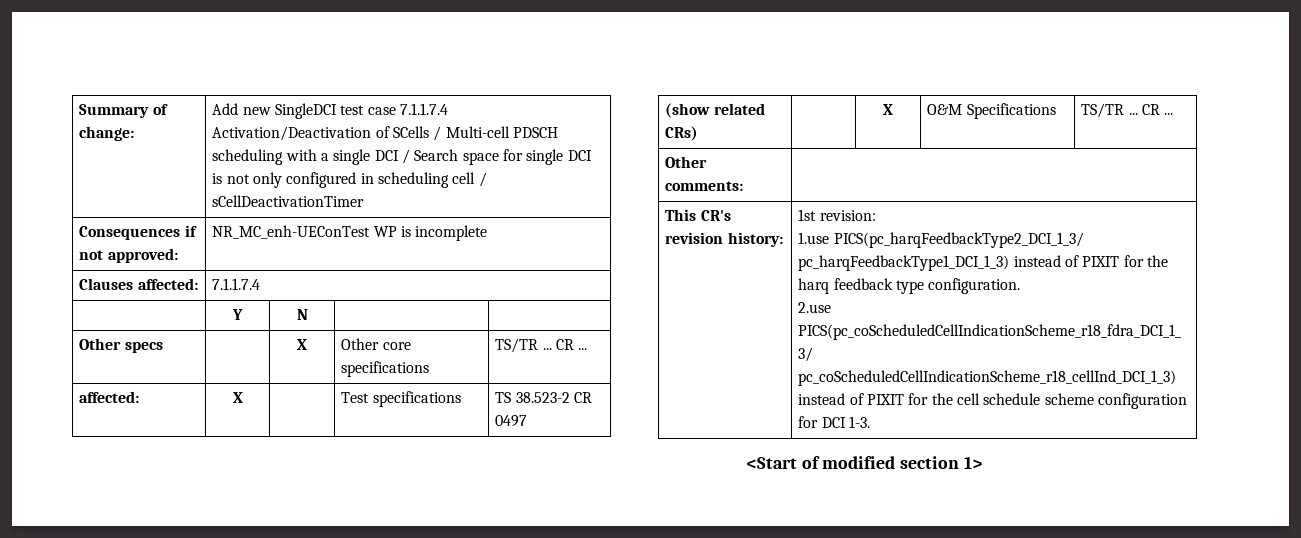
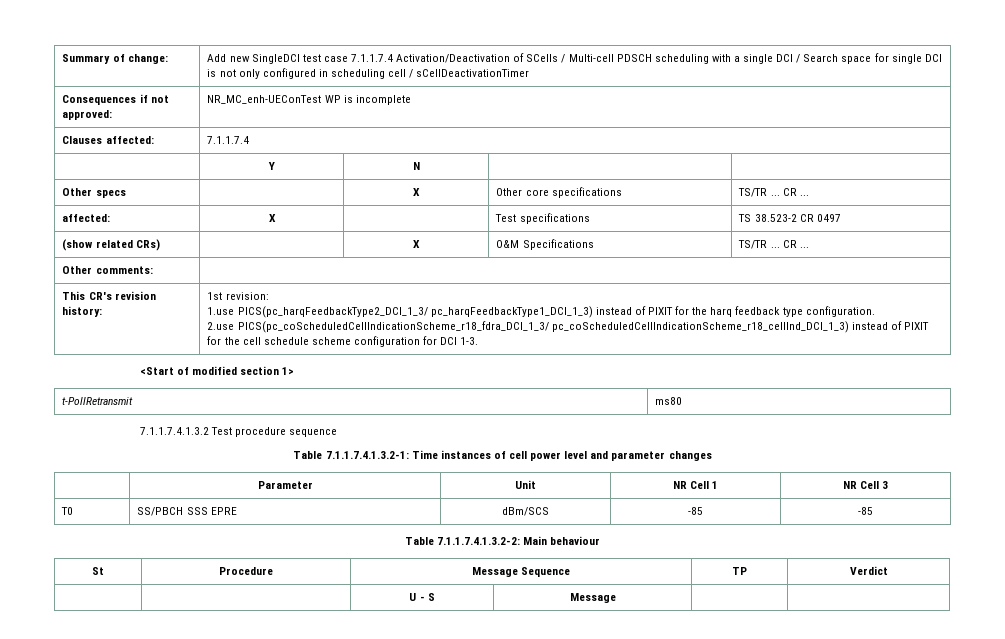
(983, 462) none -> [62,397,134,405] [655,397,683,405] [139,427,338,437] [293,450,712,461] [257,481,313,489] [515,480,536,489] [672,481,719,489] [842,481,889,489] [61,507,74,515] [137,507,237,516] [502,507,549,516] [688,507,703,515] [858,507,873,515] [404,536,601,545] [92,567,104,575] [219,567,273,575] [471,567,571,577] [732,567,747,575] [849,566,888,575] [409,593,435,601] [569,593,616,603] // t-PollRetransmit | ms80 // 7.1.1.7.4.1.3.2 Test procedure sequence // Table 7.1.1.7.4.1.3.2-1: Time instances of cell power level and parameter changes // | Parameter | Unit | NR Cell 1 | NR Cell 3 // T0 | SS/PBCH SSS EPRE | dBm/SCS | -85 | -85 // Table 7.1.1.7.4.1.3.2-2: Main behaviour // St | Procedure | Message Sequence | TP | Verdict // | | U - S | Message | |

